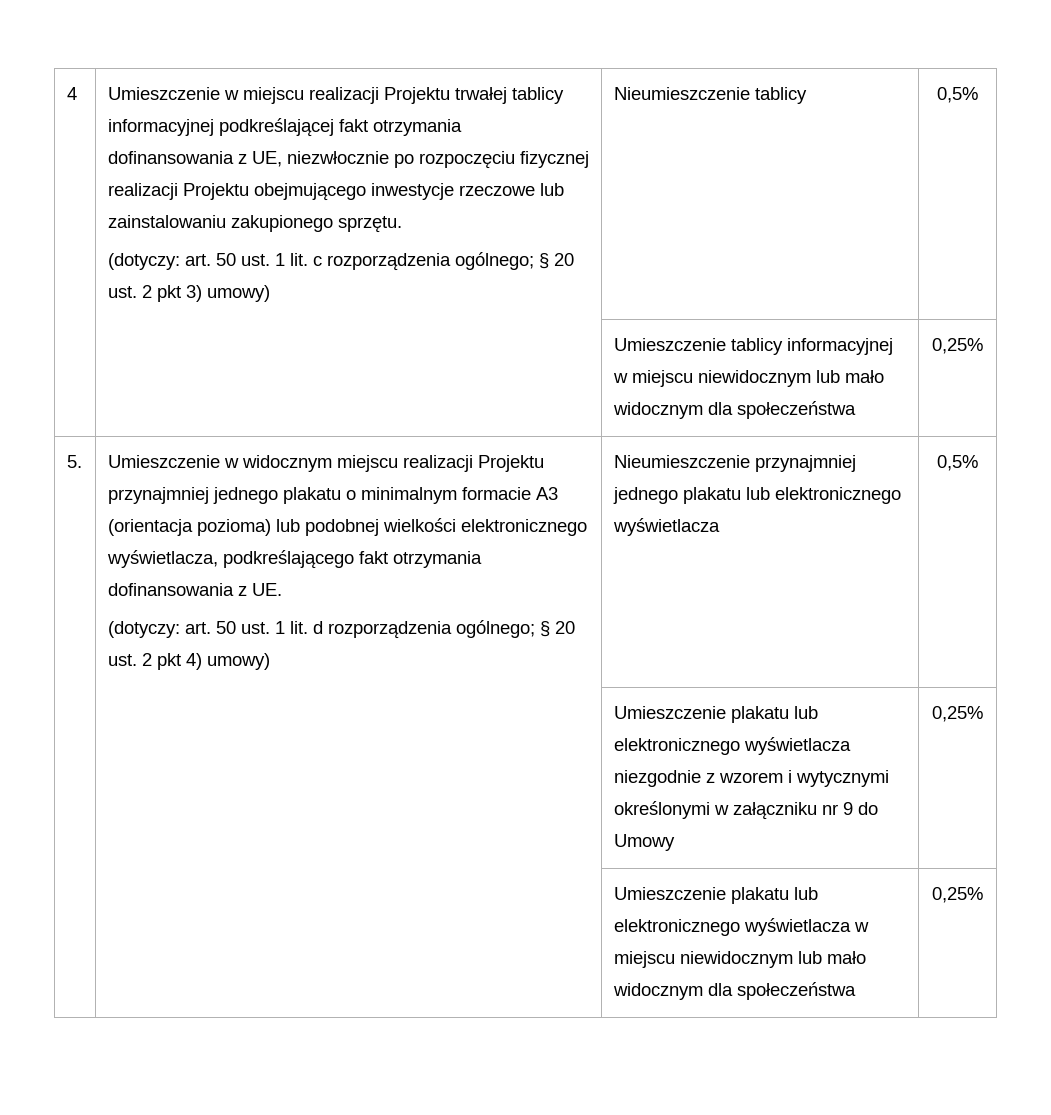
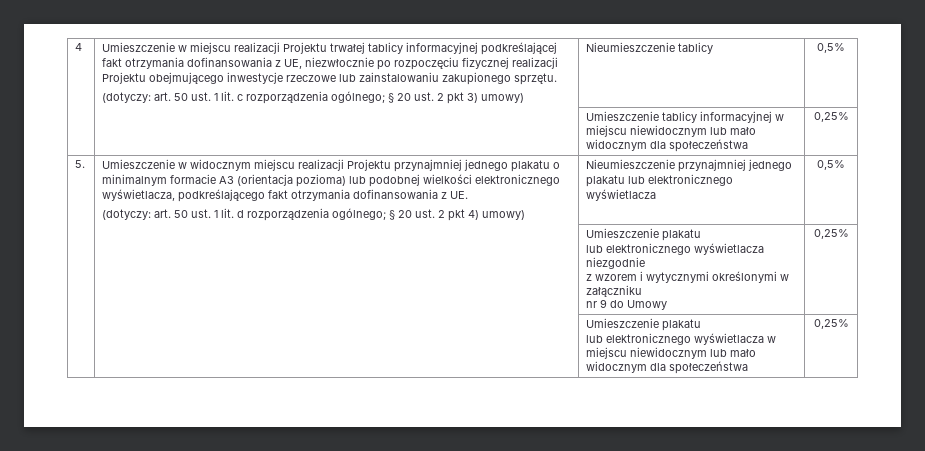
(789, 714) none -> (702, 235) //
(701, 778) none -> (646, 263) //
(817, 811) none -> (643, 291) //
(789, 895) none -> (702, 325) //

